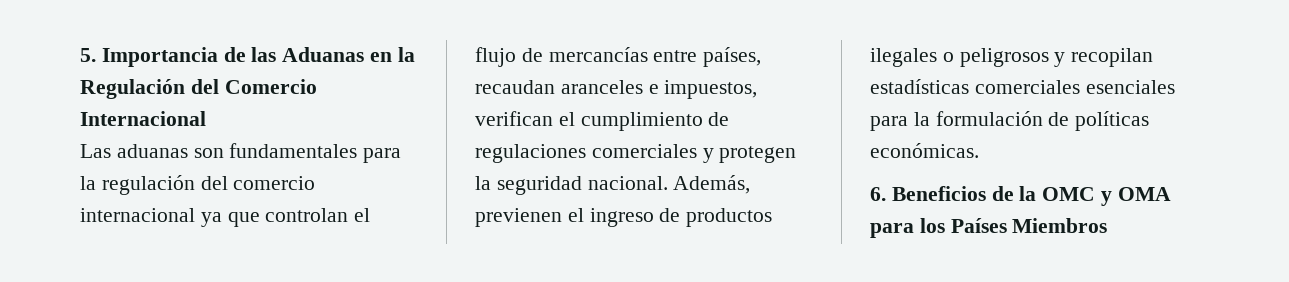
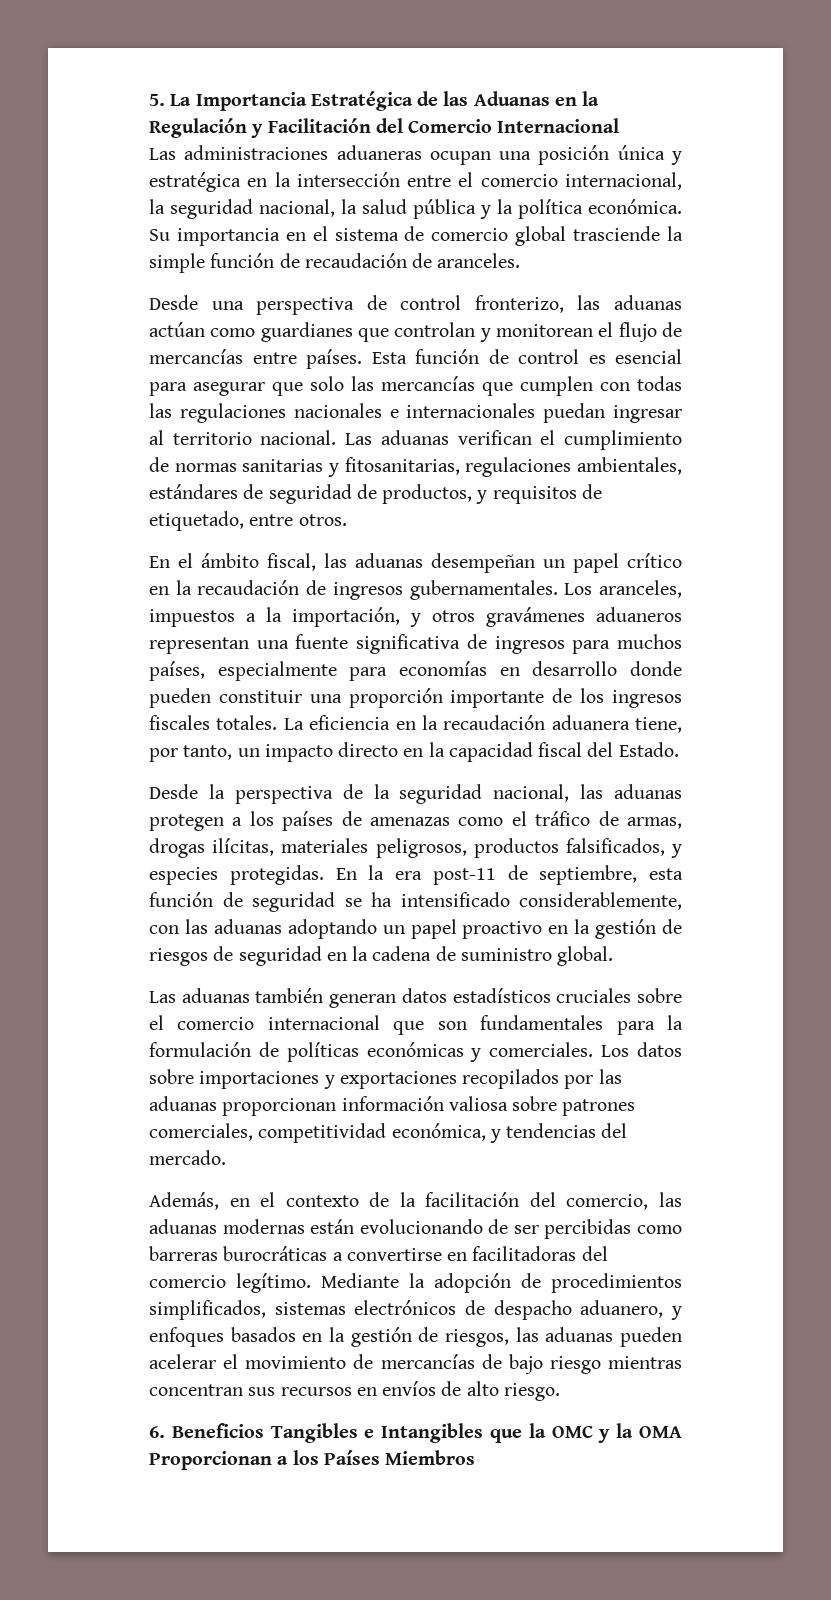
[101,47,218,67] Importancia -> [170,91,413,111] La Importancia Estratégica
(185, 89) none -> [251,118,371,138] y Facilitación
[116,143,402,163] [80,175,316,195] [80,208,349,227] aduanas son fundamentales para la regulación del comercio internacional ya que controlan -> [184,145,682,165] [149,172,682,192] [149,199,682,219] [149,226,684,246] [149,253,521,273] [149,295,682,315] [149,322,593,342] administraciones aduaneras ocupan una posición única y estratégica en la intersección entre el comercio internacional, la seguridad nacional, la salud pública y la política económica. Su importancia en el sistema de comercio global trasciende la simple función de recaudación de aranceles. // Desde una perspectiva de control fronterizo, las aduanas actúan como guardianes que controlan y monitorean
[703,47,762,67] [475,80,758,99] [475,111,730,131] [475,144,797,163] [475,175,751,195] [475,208,773,227] [870,48,1154,67] [870,79,1175,94] países, recaudan aranceles e impuestos, verifican el cumplimiento de regulaciones comerciales y protegen la seguridad nacional. Además, previenen el ingreso de productos ilegales o peligrosos y recopilan estadísticas comerciales esenciales -> [306,349,682,369] [149,376,682,396] [149,403,682,423] [149,430,682,450] [149,457,682,477] [149,484,602,504] [149,511,347,531] [149,553,682,573] [149,580,682,600] [149,607,682,627] [149,634,682,654] [149,661,682,681] [149,688,682,708] [149,715,682,733] [149,742,679,762] [149,784,682,804] [149,811,682,831] [149,838,682,858] [149,865,683,885] [149,892,682,912] [149,919,682,939] [149,946,614,966] [149,988,682,1008] [149,1015,604,1035] países. Esta función de control es esencial para asegurar que solo las mercancías que cumplen con todas las regulaciones nacionales e internacionales puedan ingresar al territorio nacional. Las aduanas verifican el cumplimiento de normas sanitarias y fitosanitarias, regulaciones ambientales, estándares de seguridad de productos, y requisitos de etiquetado, entre otros. // En el ámbito fiscal, las aduanas desempeñan un papel crítico en la recaudación de ingresos gubernamentales. Los aranceles, impuestos a la importación, y otros gravámenes aduaneros representan una fuente significativa de ingresos para muchos países, especialmente para economías en desarrollo donde pueden constituir una proporción importante de los ingresos fiscales totales. La eficiencia en la recaudación aduanera tiene, por tanto, un impacto directo en la capacidad fiscal del Estado. // Desde la perspectiva de la seguridad nacional, las aduanas protegen a los países de amenazas como el tráfico de armas, drogas ilícitas, materiales peligrosos, productos falsificados, y especies protegidas. En la era post-11 de septiembre, esta función de seguridad se ha intensificado considerablemente, con las aduanas adoptando un papel proactivo en la gestión de riesgos de seguridad en la cadena de suministro global. // Las aduanas también generan datos estadísticos cruciales sobre el comercio internacional que son fundamentales
[870,143,979,158] [870,186,1171,206] [870,223,914,238] económicas. // 6. Beneficios de la OMC y OMA para -> [366,1042,682,1062] [149,1069,622,1089] [149,1096,636,1116] [149,1123,628,1143] [149,1150,226,1165] [149,1192,682,1210] [149,1219,682,1239] [149,1246,608,1261] [149,1273,682,1293] [149,1300,682,1320] [149,1327,682,1347] [149,1354,682,1374] [149,1381,560,1401] [149,1423,683,1443] [149,1451,289,1470] económicas y comerciales. Los datos sobre importaciones y exportaciones recopilados por las aduanas proporcionan información valiosa sobre patrones comerciales, competitividad económica, y tendencias del mercado. // Además, en el contexto de la facilitación del comercio, las aduanas modernas están evolucionando de ser percibidas como barreras burocráticas a convertirse en facilitadoras del comercio legítimo. Mediante la adopción de procedimientos simplificados, sistemas electrónicos de despacho aduanero, y enfoques basados en la gestión de riesgos, las aduanas pueden acelerar el movimiento de mercancías de bajo riesgo mientras concentran sus recursos en envíos de alto riesgo. // 6. Beneficios Tangibles e Intangibles que la OMC y la OMA Proporcionan a

